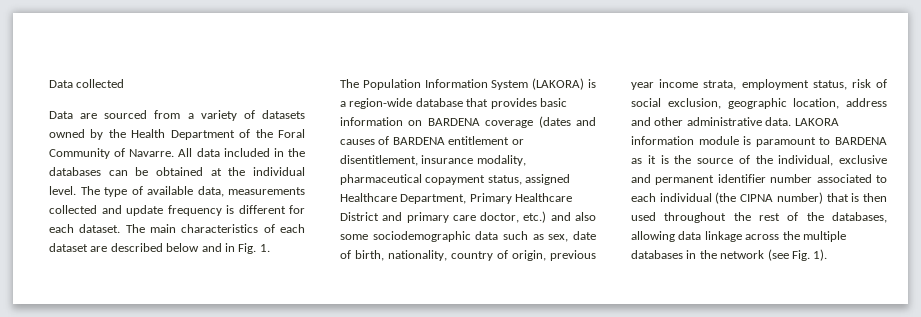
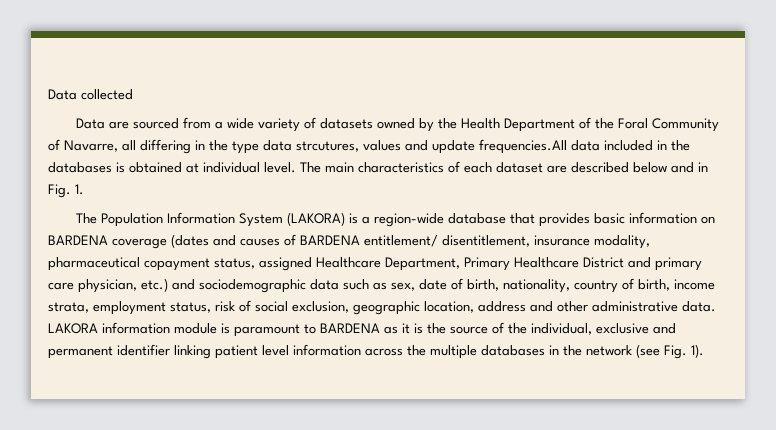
(194, 116) none -> [226,118,254,129] wide
[129,148,193,157] Navarre. All -> [64,139,567,154] Navarre, all differing in the type data strcutures, values and update frequencies.All
[108,167,149,176] can be -> [116,162,125,173] is
[228,167,246,176] the -> (199, 168) none
[104,186,305,197] [49,205,305,216] [49,224,145,233] type of available data, measurements collected and update frequency is different for each dataset. The -> (321, 167) none
[448,136,524,145] entitlement or -> [364,235,438,247] entitlement/
[480,212,520,223] doctor, -> [78,279,137,293] physician,
[575,212,596,221] [340,234,368,240] also some -> (195, 284) none
[512,250,596,261] [631,82,654,90] origin, previous year -> [638,279,670,291] birth,
[770,174,887,183] [631,192,887,204] [631,212,887,223] [631,231,742,242] number associated to each individual (the CIPNA number) that is then used throughout the rest of the databases, allowing data linkage -> [174,344,361,359] linking patient level information

